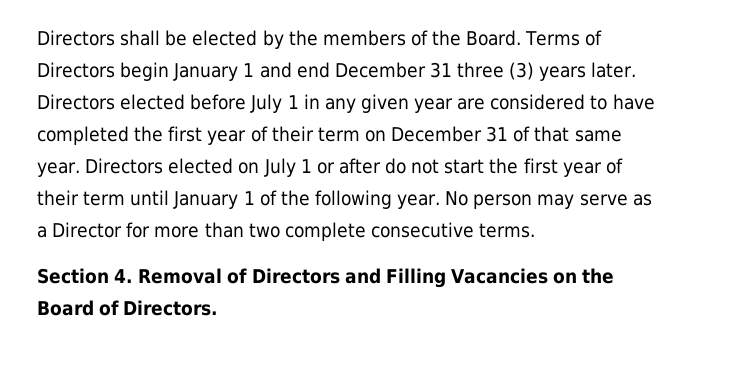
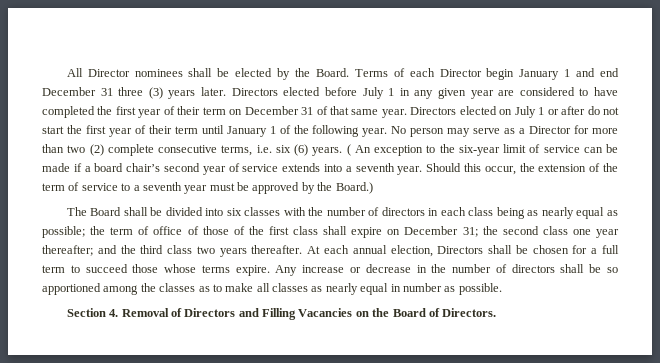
[37,30,115,46] Directors -> [66,68,183,77] All Director nominees
[322,30,462,46] members of the -> (311, 72) none
[37,62,115,78] Directors -> [409,68,482,77] each Director
(280, 230) none -> [89,144,104,156] (2)
[479,223,536,238] terms. -> [221,144,618,156] [42,163,618,175] [42,182,373,194] [66,207,619,219] [42,226,620,238] [42,245,619,257] [42,264,618,276] [42,283,502,295] terms, i.e. six (6) years. ( An exception to the six-year limit of service can be made if a board chair’s second year of service extends into a seventh year. Should this occur, the extension of the term of service to a seventh year must be approved by the Board.) // The Board shall be divided into six classes with the number of directors in each class being as nearly equal as possible; the term of office of those of the first class shall expire on December 31; the second class one year thereafter; and the third class two years thereafter. At each annual election, Directors shall be chosen for a full term to succeed those whose terms expire. Any increase or decrease in the number of directors shall be so apportioned among the classes as to make all classes as nearly equal in number as possible.

